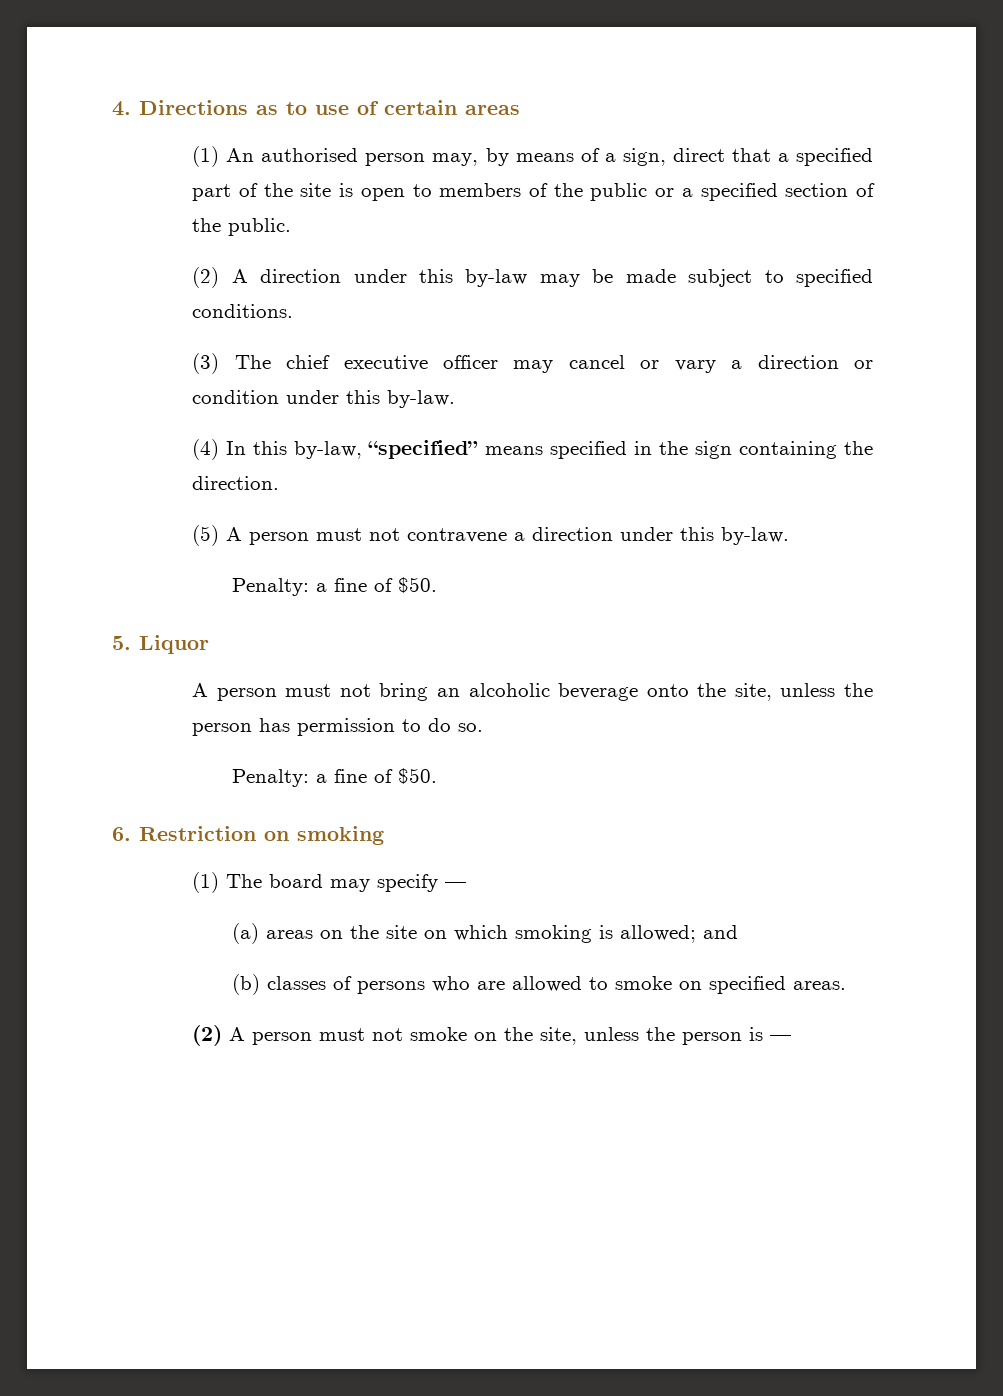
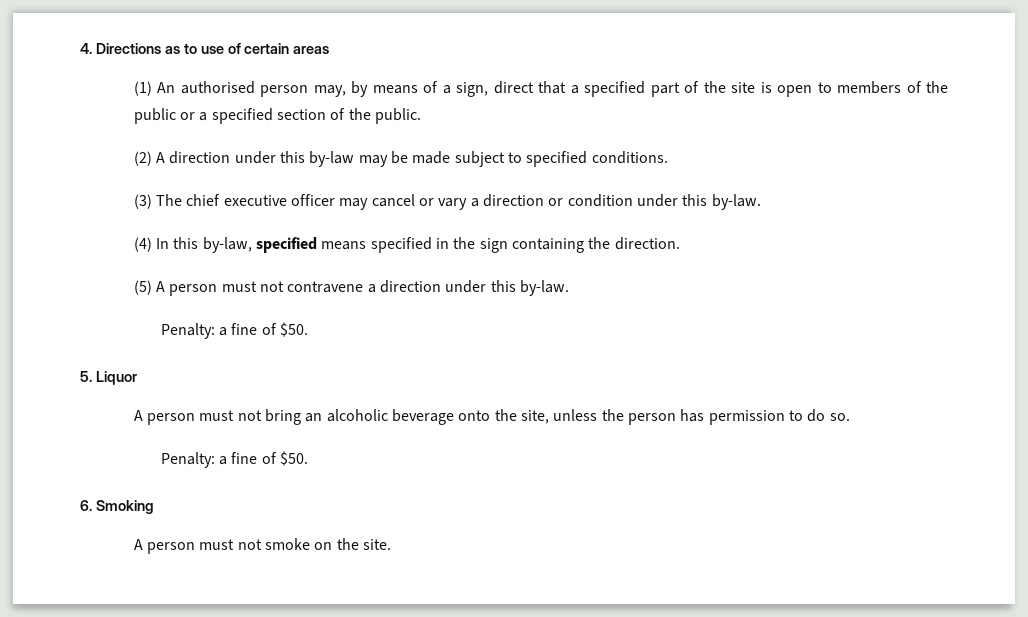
[368,440,479,459] “specified” -> [256,237,318,253] specified
[139,826,384,845] [192,872,467,893] [232,923,739,944] [232,974,847,995] [192,1025,223,1046] Restriction on smoking // (1) The board may specify — // (a) areas on the site on which smoking is allowed; and // (b) classes of persons who are allowed to smoke on specified areas. // (2) -> [95,500,154,514] Smoking //
[540,1027,792,1045] site, unless the person is — -> [363,539,392,550] site.

